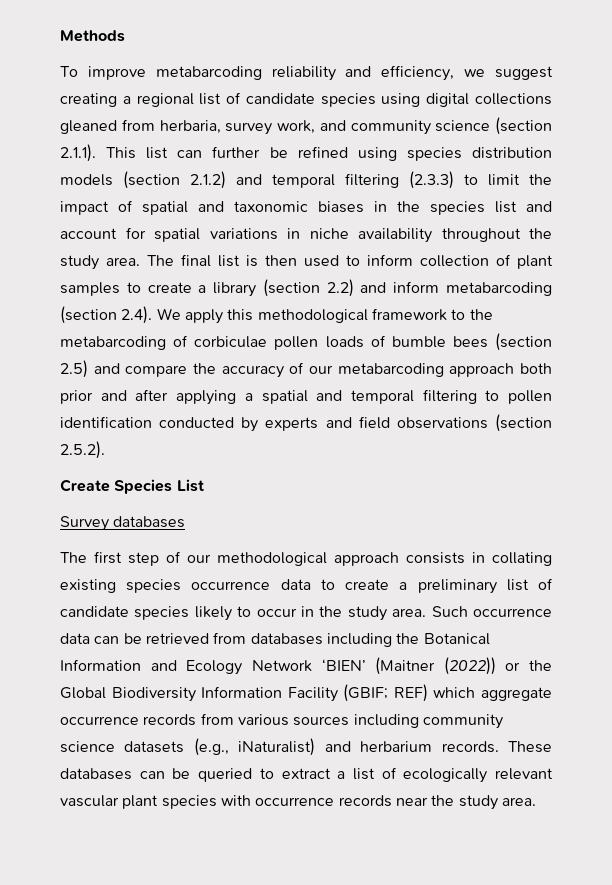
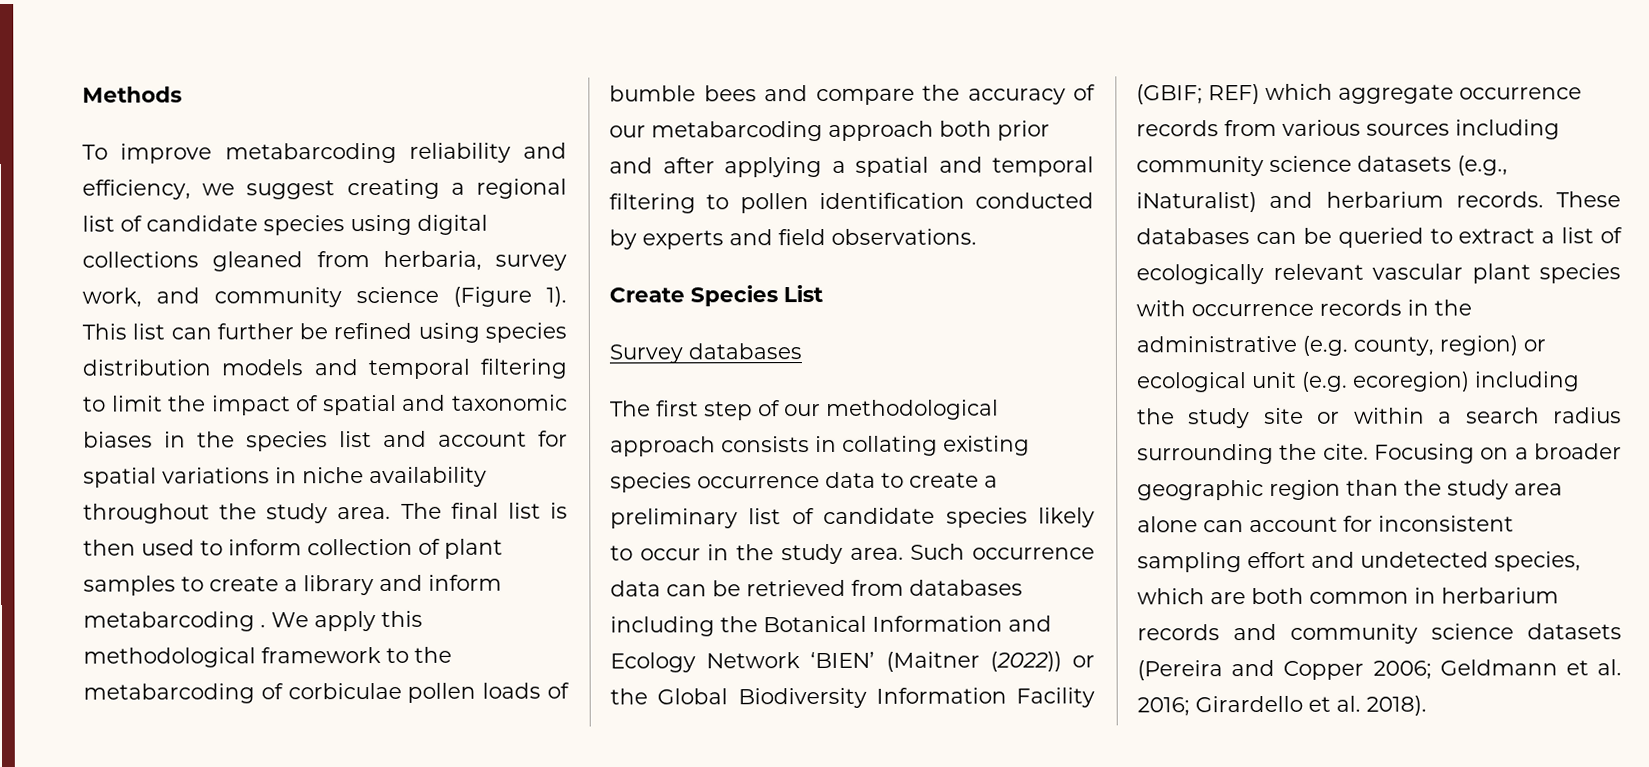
[495,117,552,135] [60,144,96,162] (section 2.1.1). -> [453,286,567,307] (Figure 1).
[123,171,454,189] (section 2.1.2) and temporal filtering (2.3.3) -> [313,358,567,380] and temporal filtering
[262,279,354,297] (section 2.2) -> (374, 585) none
[60,306,153,324] (section 2.4). -> [260,624,266,628] .
[495,333,552,351] [60,360,88,378] (section 2.5) -> (757, 93) none
[396,414,553,432] [60,441,105,459] observations (section 2.5.2). -> [831,228,977,245] observations.
[395,795,536,810] near the study area. -> [1407,299,1472,316] [1136,335,1546,356] [1136,371,1580,393] [1137,407,1622,429] [1137,443,1622,465] [1137,479,1563,501] [1137,515,1514,533] [1137,551,1581,573] [1137,587,1559,605] [1137,623,1622,644] [1137,659,1622,681] [1137,695,1427,717] in the administrative (e.g. county, region) or ecological unit (e.g. ecoregion) including the study site or within a search radius surrounding the cite. Focusing on a broader geographic region than the study area alone can account for inconsistent sampling effort and undetected species, which are both common in herbarium records and community science datasets (Pereira and Copper 2006; Geldmann et al. 2016; Girardello et al. 2018).

